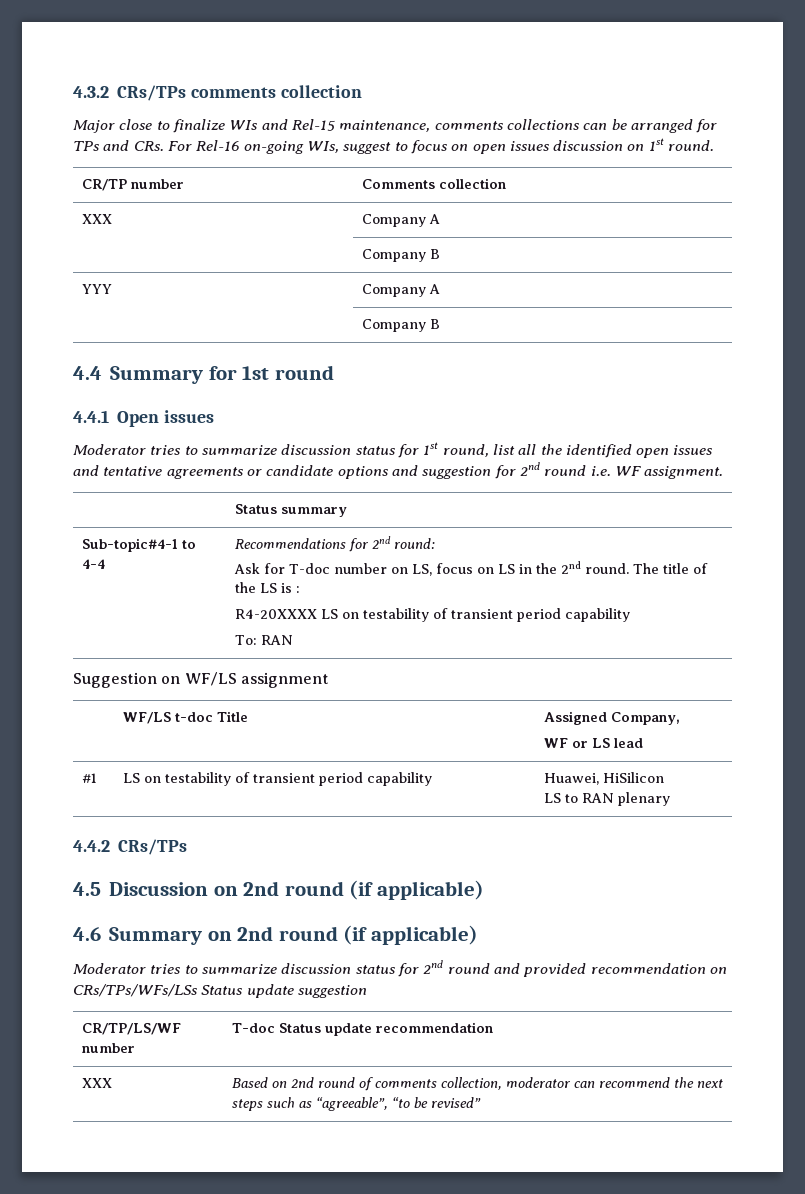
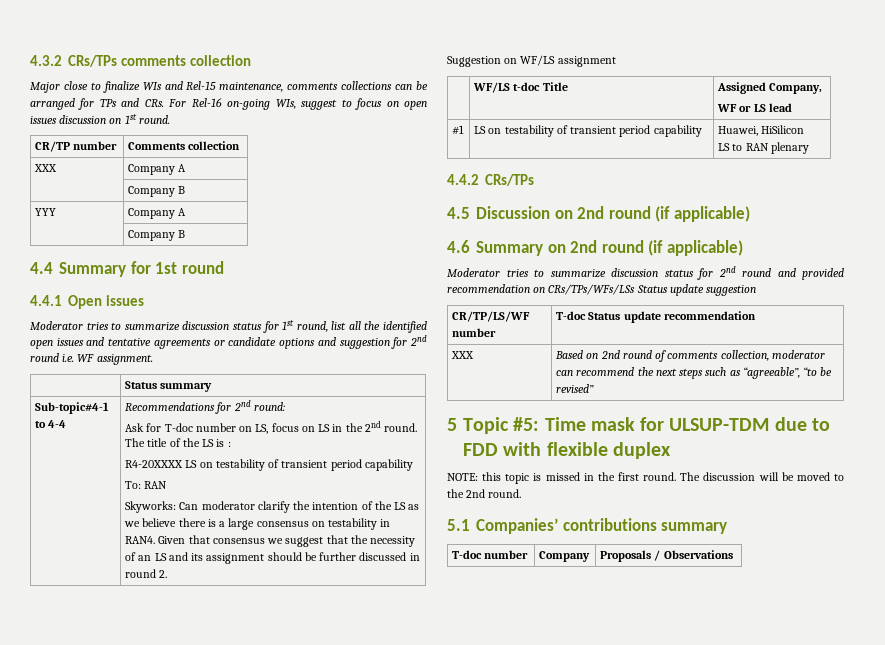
(293, 640) none -> [125,501,420,513] [124,518,391,530] [125,535,416,547] [125,552,420,564] [125,569,168,578] // Skyworks: Can moderator clarify the intention of the LS as we believe there is a large consensus on testability in RAN4. Given that consensus we suggest that the necessity of an LS and its assignment should be further discussed in round 2.
(481, 1102) none -> [447,417,830,434] [463,442,671,459] [447,472,844,484] [447,489,522,498] [447,518,728,534] [452,550,529,559] [539,551,591,562] [600,550,733,562] // 5 Topic #5: Time mask for ULSUP-TDM due to FDD with flexible duplex // NOTE: this topic is missed in the first round. The discussion will be moved to the 2nd round. // 5.1 Companies’ contributions summary // T-doc number | Company | Proposals / Observations

